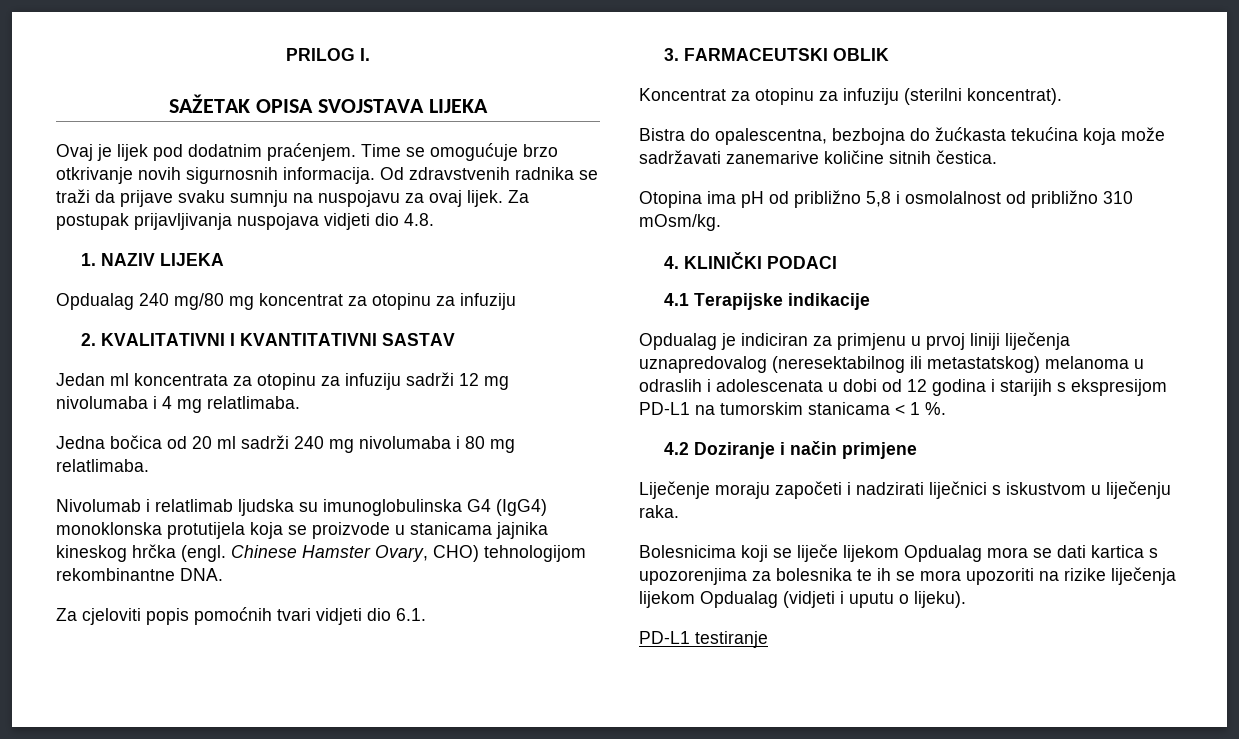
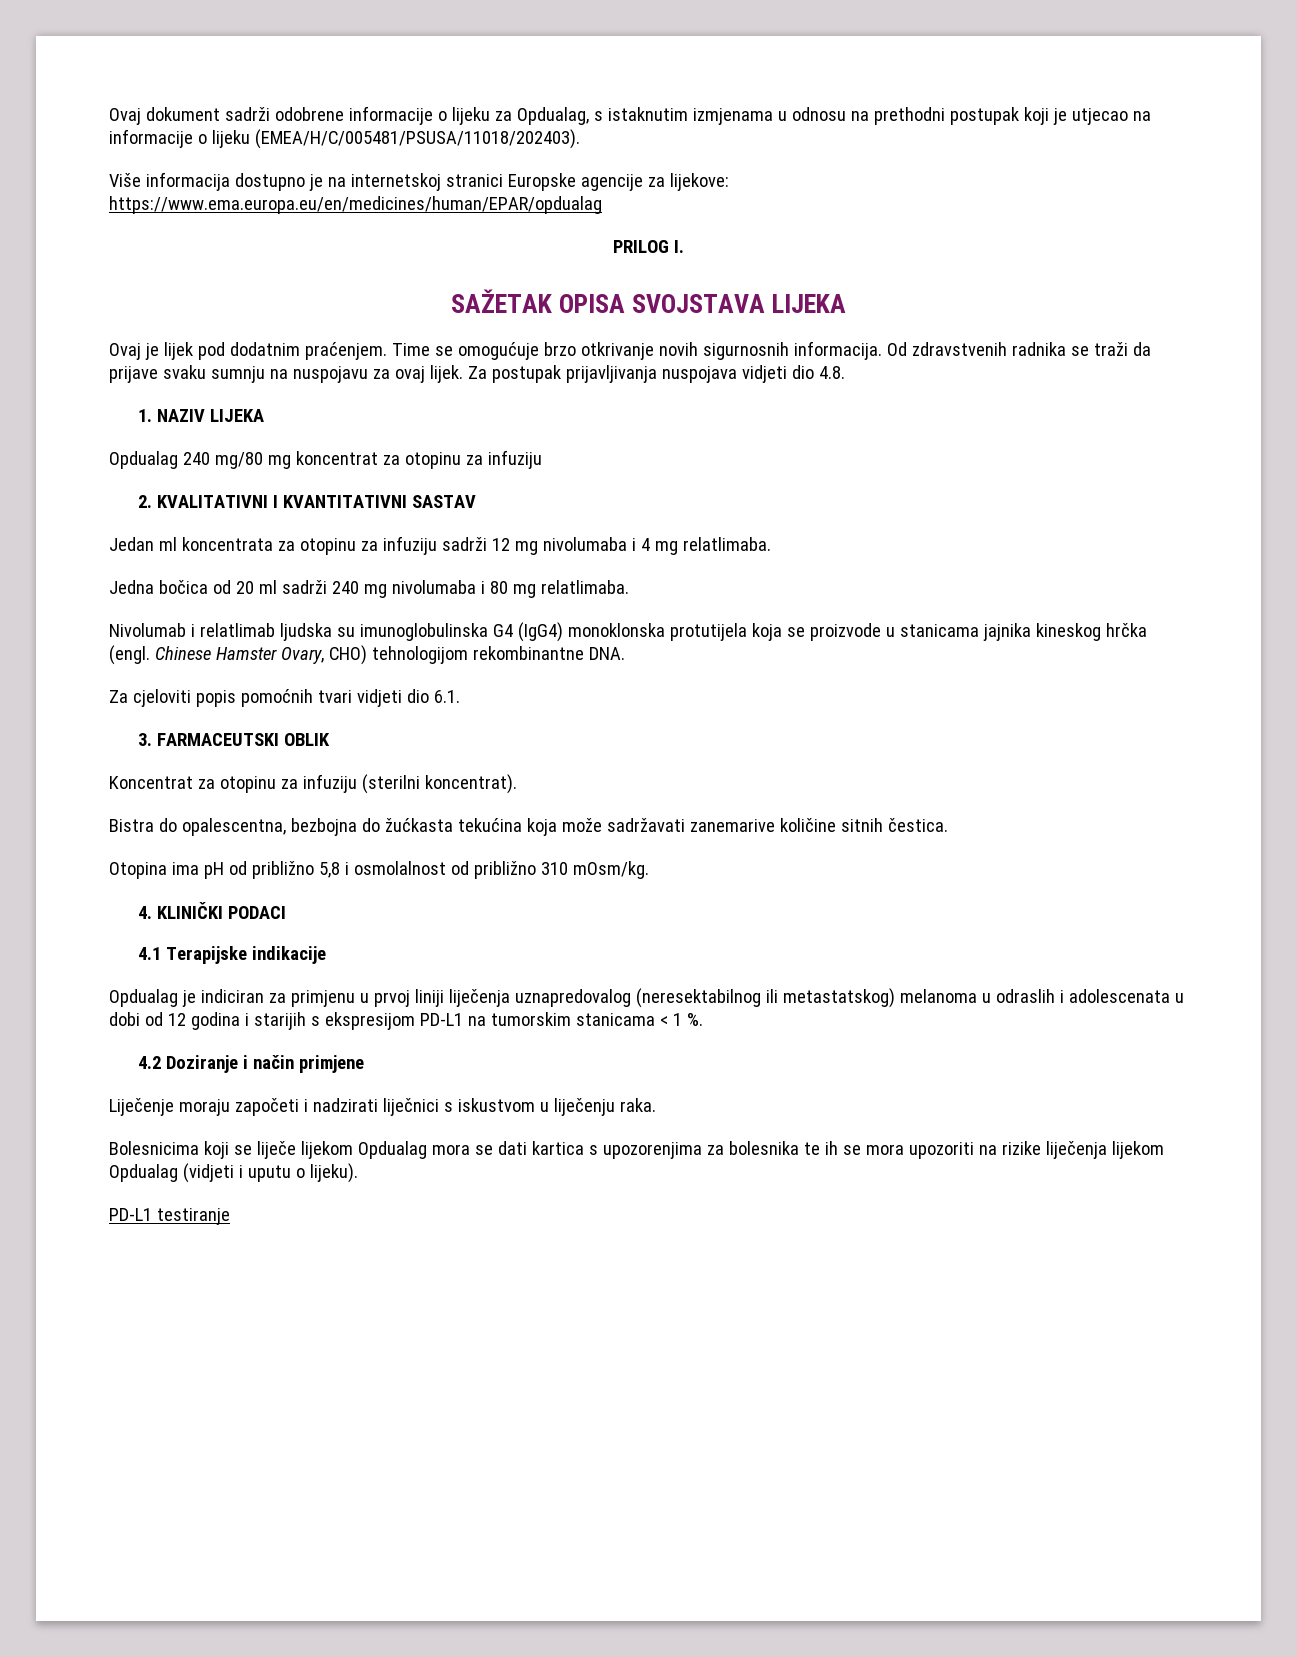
(286, 54) none -> [109,106,1151,125] [109,129,580,149] [109,172,729,191] [109,196,602,214] Ovaj dokument sadrži odobrene informacije o lijeku za Opdualag, s istaknutim izmjenama u odnosu na prethodni postupak koji je utjecao na informacije o lijeku (EMEA/H/C/005481/PSUSA/11018/202403). // Više informacija dostupno je na internetskoj stranici Europske agencije za lijekove: https://www.ema.europa.eu/en/medicines/human/EPAR/opdualag //

